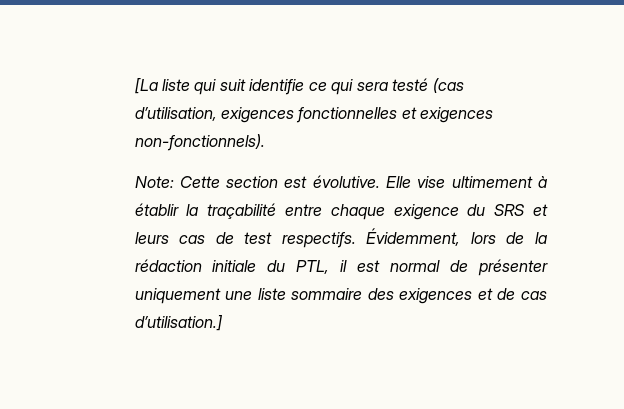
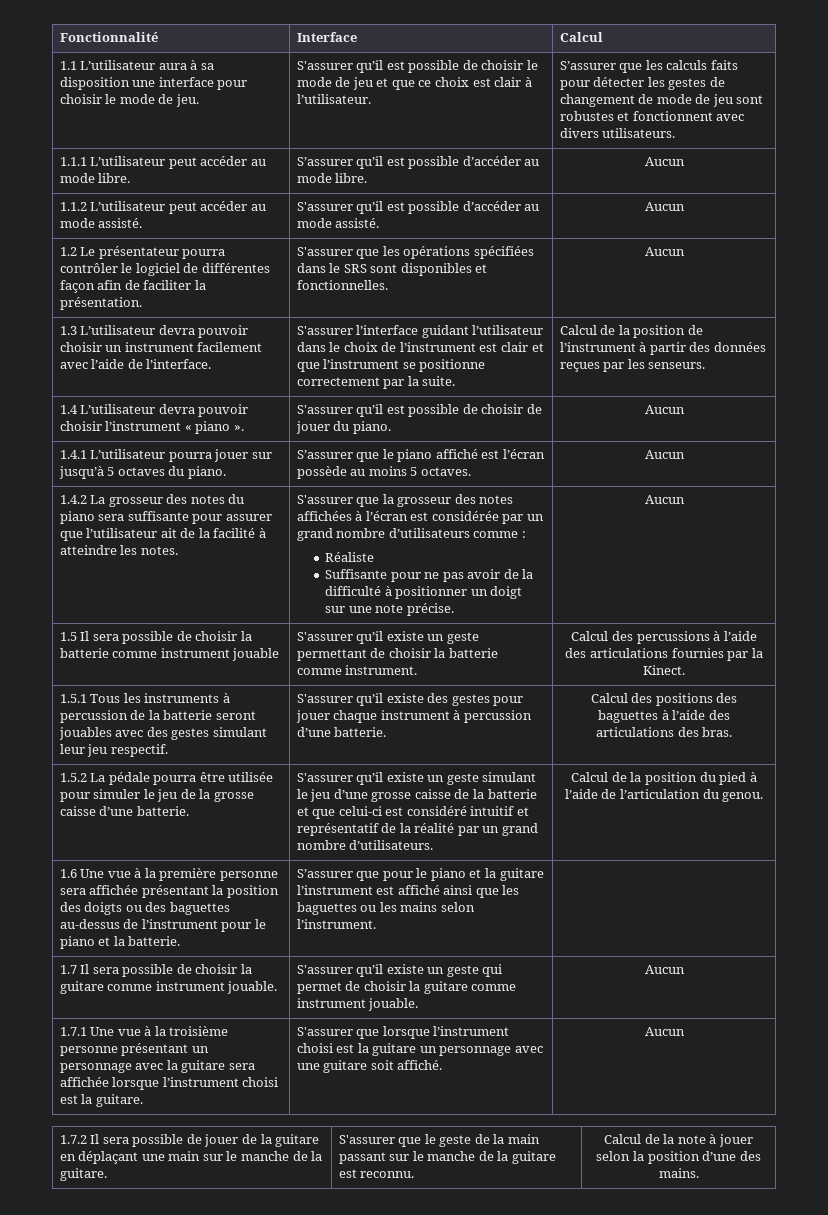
[134,78,464,95] [134,107,494,123] [134,134,265,151] [134,175,548,188] [134,203,549,220] [134,228,548,248] [134,259,549,276] [134,288,548,304] [134,315,223,331] [La liste qui suit identifie ce qui sera testé (cas d’utilisation, exigences fonctionnelles et exigences non-fonctionnels). // Note: Cette section est évolutive. Elle vise ultimement à établir la traçabilité entre chaque exigence du SRS et leurs cas de test respectifs. Évidemment, lors de la rédaction initiale du PTL, il est normal de présenter uniquement une liste sommaire des exigences et de cas d’utilisation.] -> [59,32,158,42] [296,32,357,42] [559,32,603,42] [59,60,214,70] [59,77,248,90] [59,94,199,107] [296,60,538,73] [296,77,532,90] [296,94,371,104] [559,60,738,73] [559,77,725,90] [559,94,764,107] [559,111,745,121] [559,128,676,138] [59,156,266,169] [59,173,131,183] [296,156,540,169] [296,173,368,183] [644,157,685,166] [59,201,266,214] [59,218,143,228] [296,201,540,214] [296,218,380,228] [644,202,685,211] [59,246,226,259] [59,263,270,276] [59,280,206,293] [59,297,142,310] [296,246,534,259] [296,263,488,276] [296,280,388,290] [644,247,685,256] [59,325,249,338] [59,342,263,352] [59,359,212,369] [296,325,544,338] [296,342,544,352] [296,359,486,372] [296,376,456,389] [559,325,703,338] [559,342,766,355] [559,359,706,372] [59,404,249,417] [59,421,244,434] [296,404,542,417] [295,421,391,434] [644,405,685,414] [59,449,272,462] [58,466,226,479] [296,449,545,462] [296,466,471,479] [644,450,685,459] [59,494,245,507] [59,511,272,524] [59,528,266,541] [59,545,178,555] [296,494,514,507] [296,511,544,524] [296,528,526,541] [325,552,375,562] [325,569,534,582] [325,586,523,599] [325,603,454,616] [644,495,685,504] [59,631,252,644] [59,648,280,661] [296,631,479,644] [296,648,498,661] [296,665,418,675] [571,631,757,644] [565,648,763,661] [643,665,685,675] [59,693,230,703] [59,710,256,723] [58,727,267,740] [59,744,168,757] [296,693,524,706] [295,710,532,723] [296,727,387,737] [590,693,738,706] [598,710,730,723] [595,727,733,737] [59,772,274,785] [59,789,254,802] [59,806,189,816] [296,772,537,785] [296,789,537,802] [296,806,529,819] [296,823,538,836] [296,840,434,850] [571,772,757,785] [564,789,764,802] [59,868,278,881] [59,885,279,898] [59,902,230,915] [59,919,266,932] [59,936,181,949] [296,868,544,881] [296,885,520,898] [296,902,475,915] [296,919,376,929] [59,964,252,977] [59,981,278,994] [296,964,503,977] [296,981,517,994] [296,998,419,1011] [644,965,685,974] [59,1026,229,1036] [59,1043,209,1056] [59,1060,255,1073] [59,1077,279,1090] [59,1094,143,1107] [296,1026,510,1039] [296,1043,543,1056] [296,1060,443,1073] [644,1027,685,1036] [59,1134,320,1147] [59,1151,323,1164] [59,1168,107,1181] [338,1134,540,1147] [338,1151,556,1164] [338,1169,415,1178] [604,1134,753,1147] [596,1151,761,1164] [658,1168,699,1178] Fonctionnalité | Interface | Calcul // 1.1 L’utilisateur aura à sa disposition une interface pour choisir le mode de jeu. | S'assurer qu’il est possible de choisir le mode de jeu et que ce choix est clair à l’utilisateur. | S’assurer que les calculs faits pour détecter les gestes de changement de mode de jeu sont robustes et fonctionnent avec divers utilisateurs. // 1.1.1 L’utilisateur peut accéder au mode libre. | S’assurer qu’il est possible d’accéder au mode libre. | Aucun // 1.1.2 L’utilisateur peut accéder au mode assisté. | S'assurer qu’il est possible d’accéder au mode assisté. | Aucun // 1.2 Le présentateur pourra contrôler le logiciel de différentes façon afin de faciliter la présentation. | S'assurer que les opérations spécifiées dans le SRS sont disponibles et fonctionnelles. | Aucun // 1.3 L’utilisateur devra pouvoir choisir un instrument facilement avec l’aide de l’interface. | S'assurer l’interface guidant l’utilisateur dans le choix de l’instrument est clair et que l’instrument se positionne correctement par la suite. | Calcul de la position de l’instrument à partir des données reçues par les senseurs. // 1.4 L’utilisateur devra pouvoir choisir l’instrument « piano ». | S'assurer qu’il est possible de choisir de jouer du piano. | Aucun // 1.4.1 L’utilisateur pourra jouer sur jusqu’à 5 octaves du piano. | S’assurer que le piano affiché est l’écran possède au moins 5 octaves. | Aucun // 1.4.2 La grosseur des notes du piano sera suffisante pour assurer que l’utilisateur ait de la facilité à atteindre les notes. | S'assurer que la grosseur des notes affichées à l’écran est considérée par un grand nombre d’utilisateurs comme : // Réaliste // Suffisante pour ne pas avoir de la difficulté à positionner un doigt sur une note précise. | Aucun // 1.5 Il sera possible de choisir la batterie comme instrument jouable | S'assurer qu’il existe un geste permettant de choisir la batterie comme instrument. | Calcul des percussions à l’aide des articulations fournies par la Kinect. // 1.5.1 Tous les instruments à percussion de la batterie seront jouables avec des gestes simulant leur jeu respectif. | S'assurer qu’il existe des gestes pour jouer chaque instrument à percussion d’une batterie. | Calcul des positions des baguettes à l’aide des articulations des bras. // 1.5.2 La pédale pourra être utilisée pour simuler le jeu de la grosse caisse d’une batterie. | S'assurer qu’il existe un geste simulant le jeu d’une grosse caisse de la batterie et que celui-ci est considéré intuitif et représentatif de la réalité par un grand nombre d’utilisateurs. | Calcul de la position du pied à l’aide de l’articulation du genou. // 1.6 Une vue à la première personne sera affichée présentant la position des doigts ou des baguettes au-dessus de l’instrument pour le piano et la batterie. | S’assurer que pour le piano et la guitare l’instrument est affiché ainsi que les baguettes ou les mains selon l’instrument. | // 1.7 Il sera possible de choisir la guitare comme instrument jouable. | S'assurer qu’il existe un geste qui permet de choisir la guitare comme instrument jouable. | Aucun // 1.7.1 Une vue à la troisième personne présentant un personnage avec la guitare sera affichée lorsque l’instrument choisi est la guitare. | S'assurer que lorsque l’instrument choisi est la guitare un personnage avec une guitare soit affiché. | Aucun // 1.7.2 Il sera possible de jouer de la guitare en déplaçant une main sur le manche de la guitare. | S'assurer que le geste de la main passant sur le manche de la guitare est reconnu. | Calcul de la note à jouer selon la position d’une des mains.

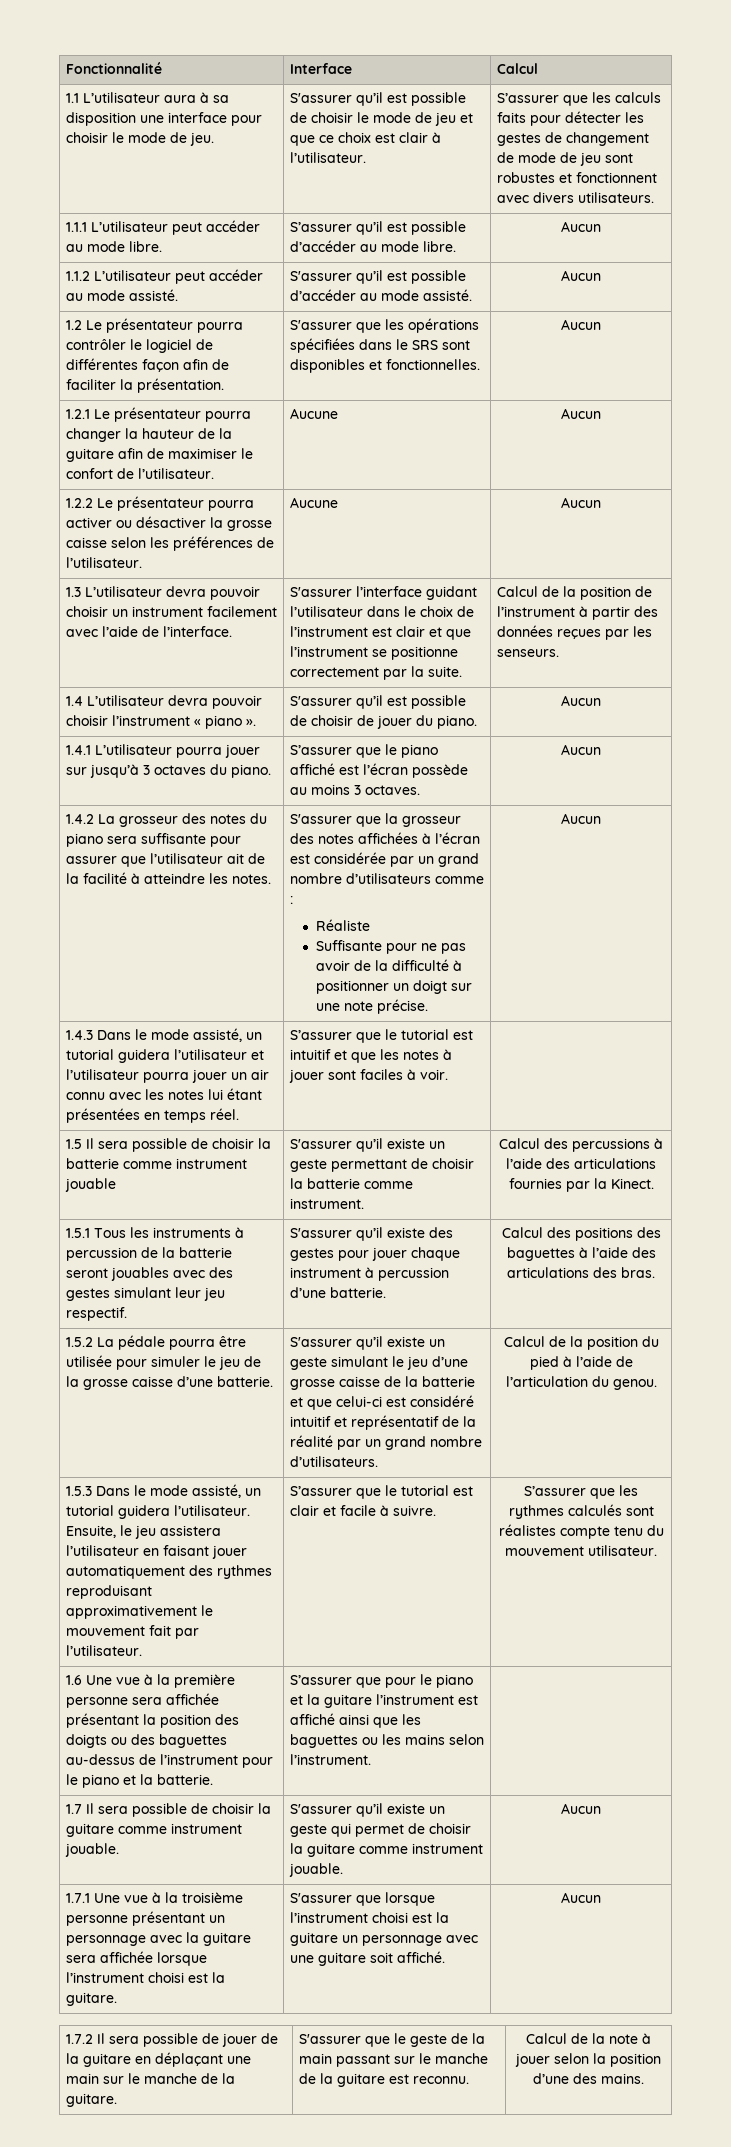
(685, 251) none -> [65,407,251,422] [65,428,232,442] [65,448,253,462] [65,468,214,479] [289,408,338,419] [561,408,601,419] [65,496,254,511] [65,516,272,531] [65,536,274,551] [65,557,142,568] [289,497,338,508] [561,497,601,508] // 1.2.1 Le présentateur pourra changer la hauteur de la guitare afin de maximiser le confort de l’utilisateur. | Aucune | Aucun // 1.2.2 Le présentateur pourra activer ou désactiver la grosse caisse selon les préférences de l’utilisateur. | Aucune | Aucun
[107,467,115,476] 5 -> [142,765,150,775] 3
[410,467,418,476] 5 -> [353,785,361,795] 3
(685, 499) none -> [65,1028,262,1042] [65,1049,264,1063] [65,1069,269,1083] [65,1088,262,1100] [65,1108,239,1123] [289,1029,473,1043] [289,1049,452,1063] [288,1069,448,1083] // 1.4.3 Dans le mode assisté, un tutorial guidera l’utilisateur et l’utilisateur pourra jouer un air connu avec les notes lui étant présentées en temps réel. | S’assurer que le tutorial est intuitif et que les notes à jouer sont faciles à voir. |
(764, 797) none -> [65,1484,261,1498] [65,1505,250,1519] [65,1525,221,1539] [65,1545,247,1559] [65,1565,272,1579] [65,1585,152,1599] [65,1605,213,1619] [65,1625,199,1639] [65,1645,142,1656] [289,1485,473,1499] [289,1505,436,1516] [524,1485,638,1499] [508,1504,654,1519] [498,1524,664,1539] [505,1545,657,1556] // 1.5.3 Dans le mode assisté, un tutorial guidera l’utilisateur. Ensuite, le jeu assistera l’utilisateur en faisant jouer automatiquement des rythmes reproduisant approximativement le mouvement fait par l’utilisateur. | S’assurer que le tutorial est clair et facile à suivre. | S’assurer que les rythmes calculés sont réalistes compte tenu du mouvement utilisateur.

